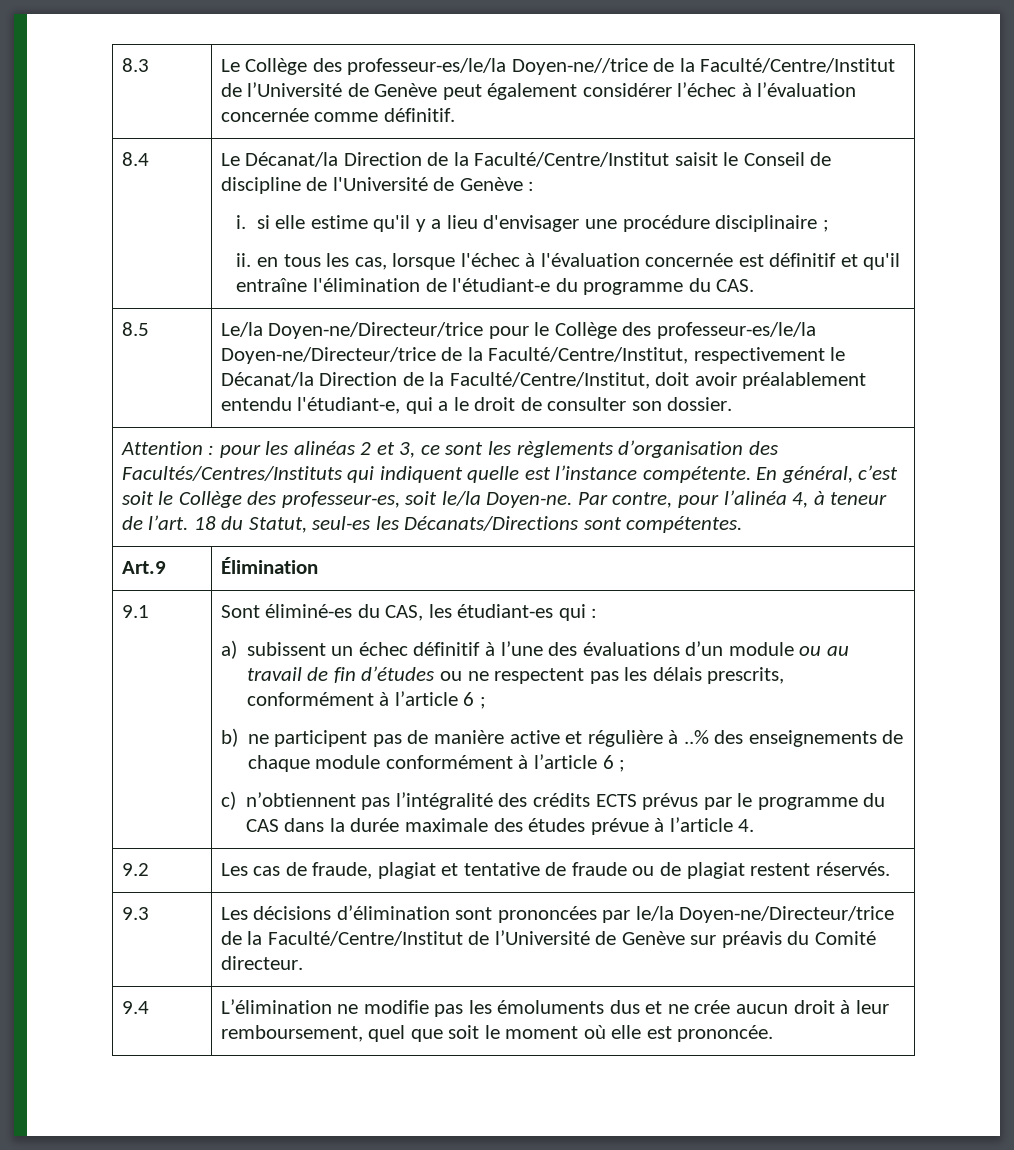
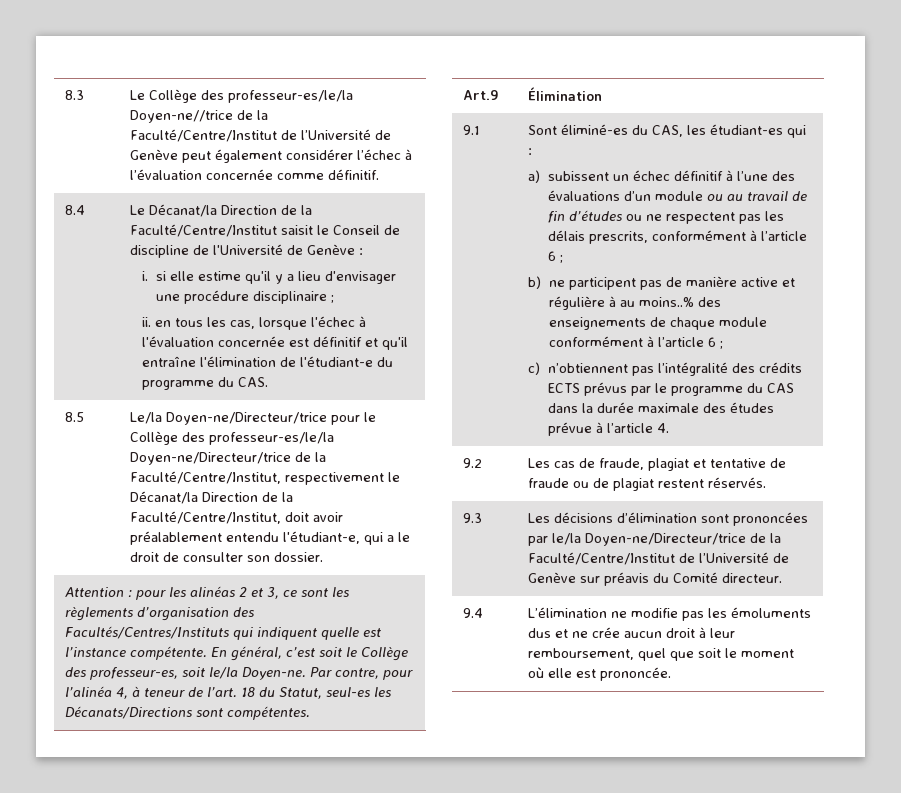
[683,730,709,744] ..% -> [619,297,694,307] au moins..%

